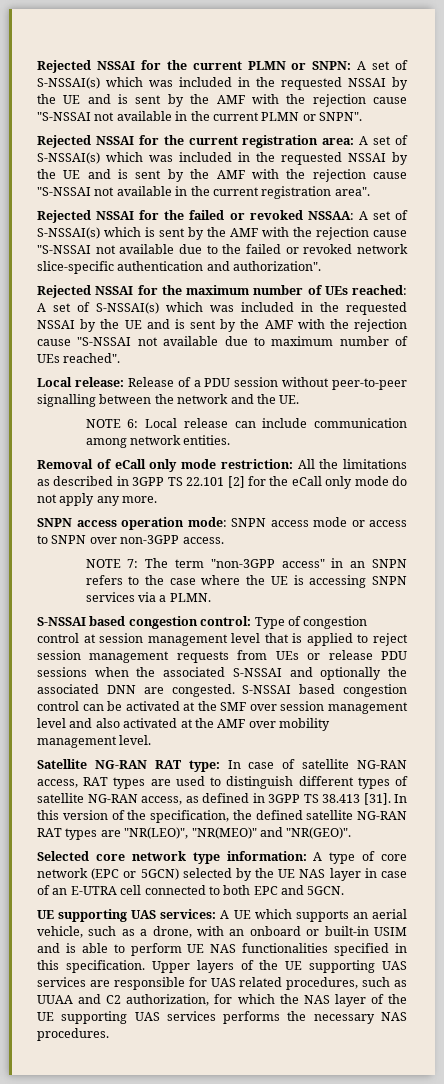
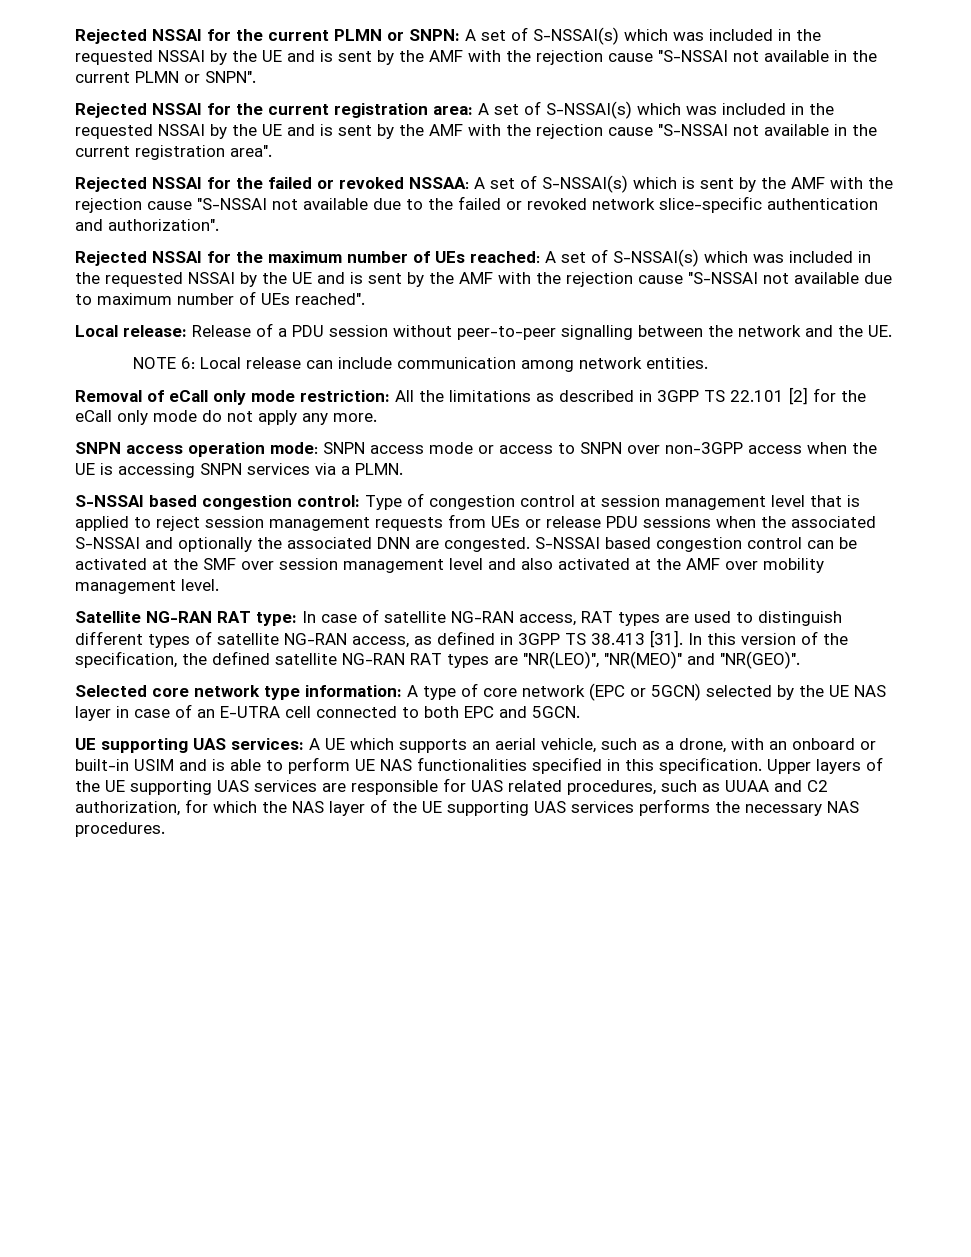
[182,537,224,544] [85,558,407,568] [85,575,241,585] access. // NOTE 7: The term "non-3GPP access" in an SNPN refers to the case where -> [748,442,847,454] access when

